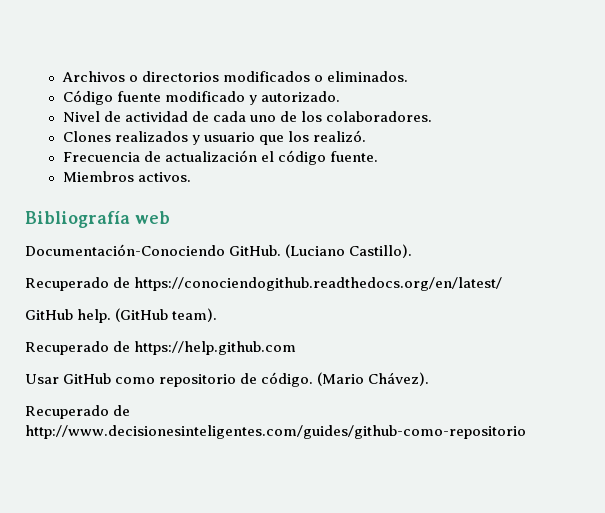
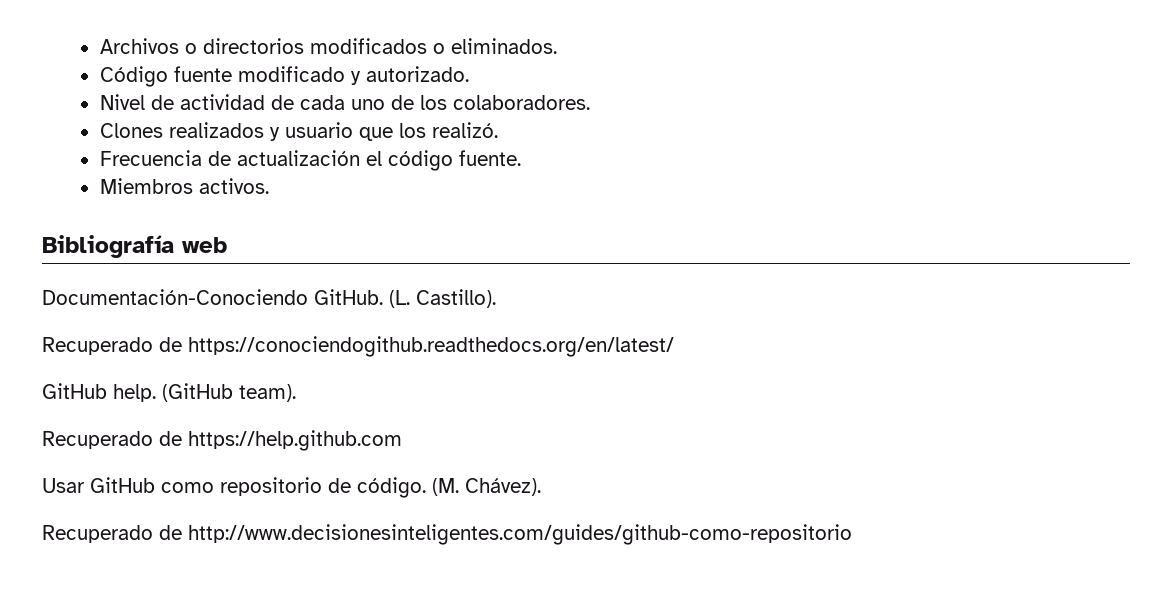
[285,244,346,258] (Luciano -> [389,290,410,308] (L.
[317,372,365,386] (Mario -> [432,478,459,496] (M.

